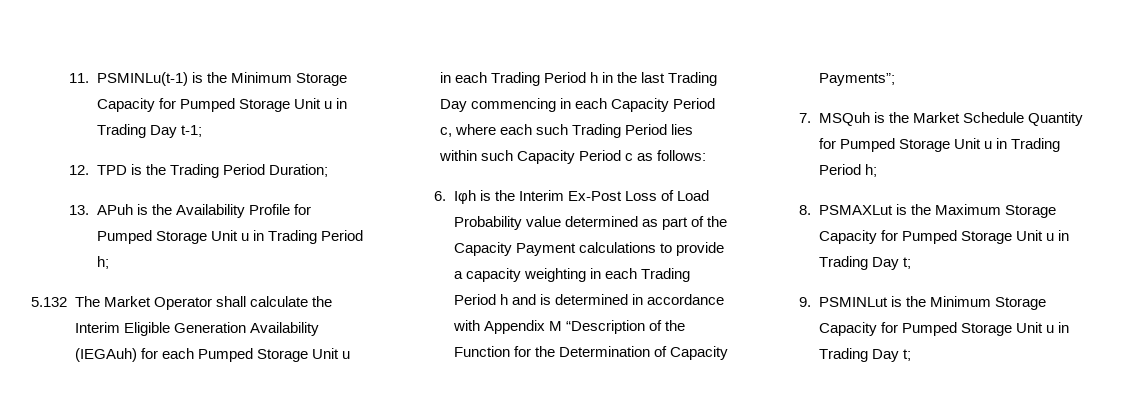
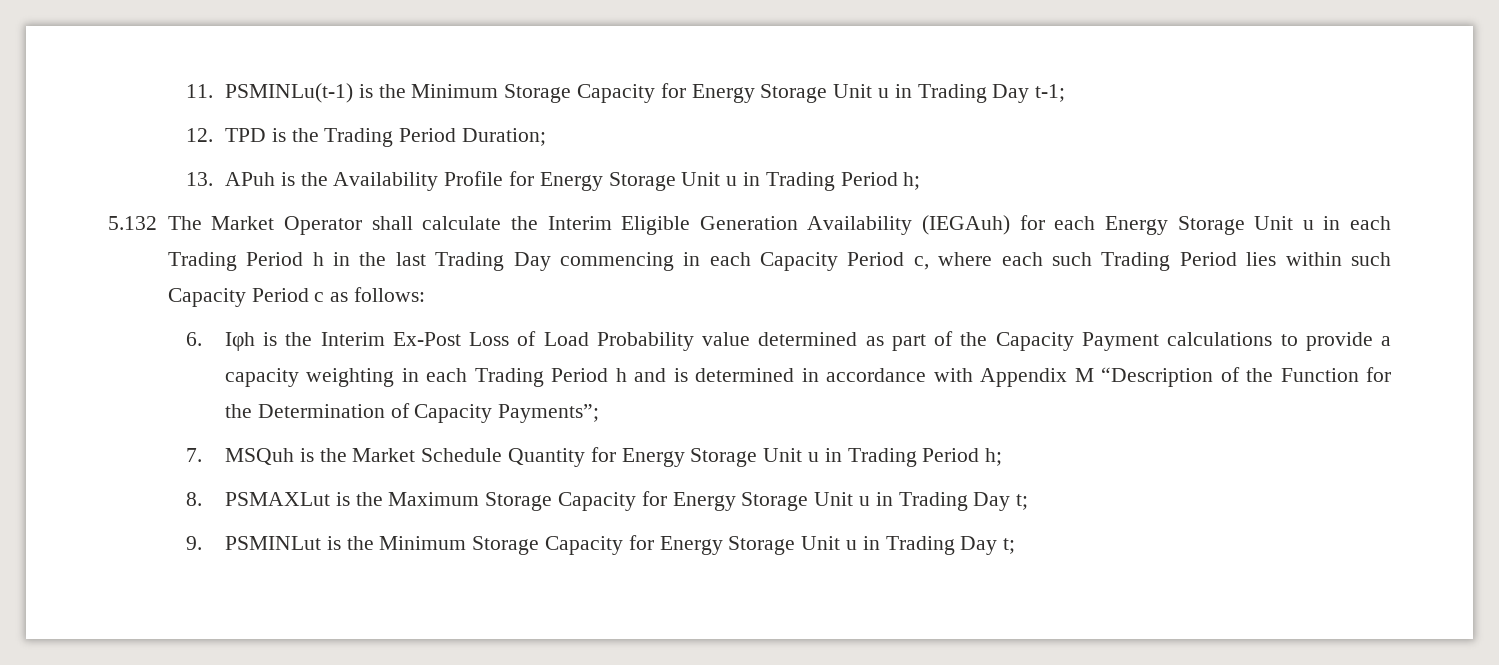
[179,98,235,112] Pumped -> [691,84,755,103] Energy
[96,230,152,244] Pumped -> [539,172,603,191] Energy
[197,348,253,362] Pumped -> [1104,216,1168,235] Energy
[839,138,895,152] Pumped -> [621,448,685,467] Energy
[901,230,957,244] Pumped -> [672,492,736,511] Energy
[901,322,957,336] Pumped -> [659,536,723,555] Energy

